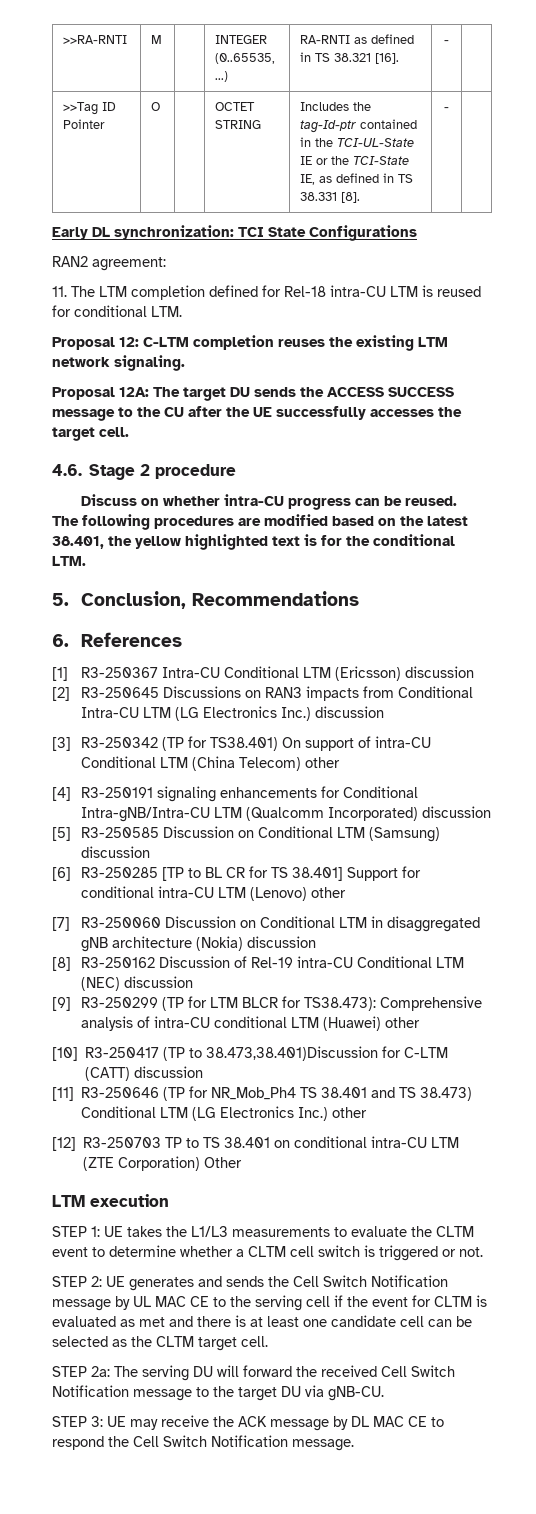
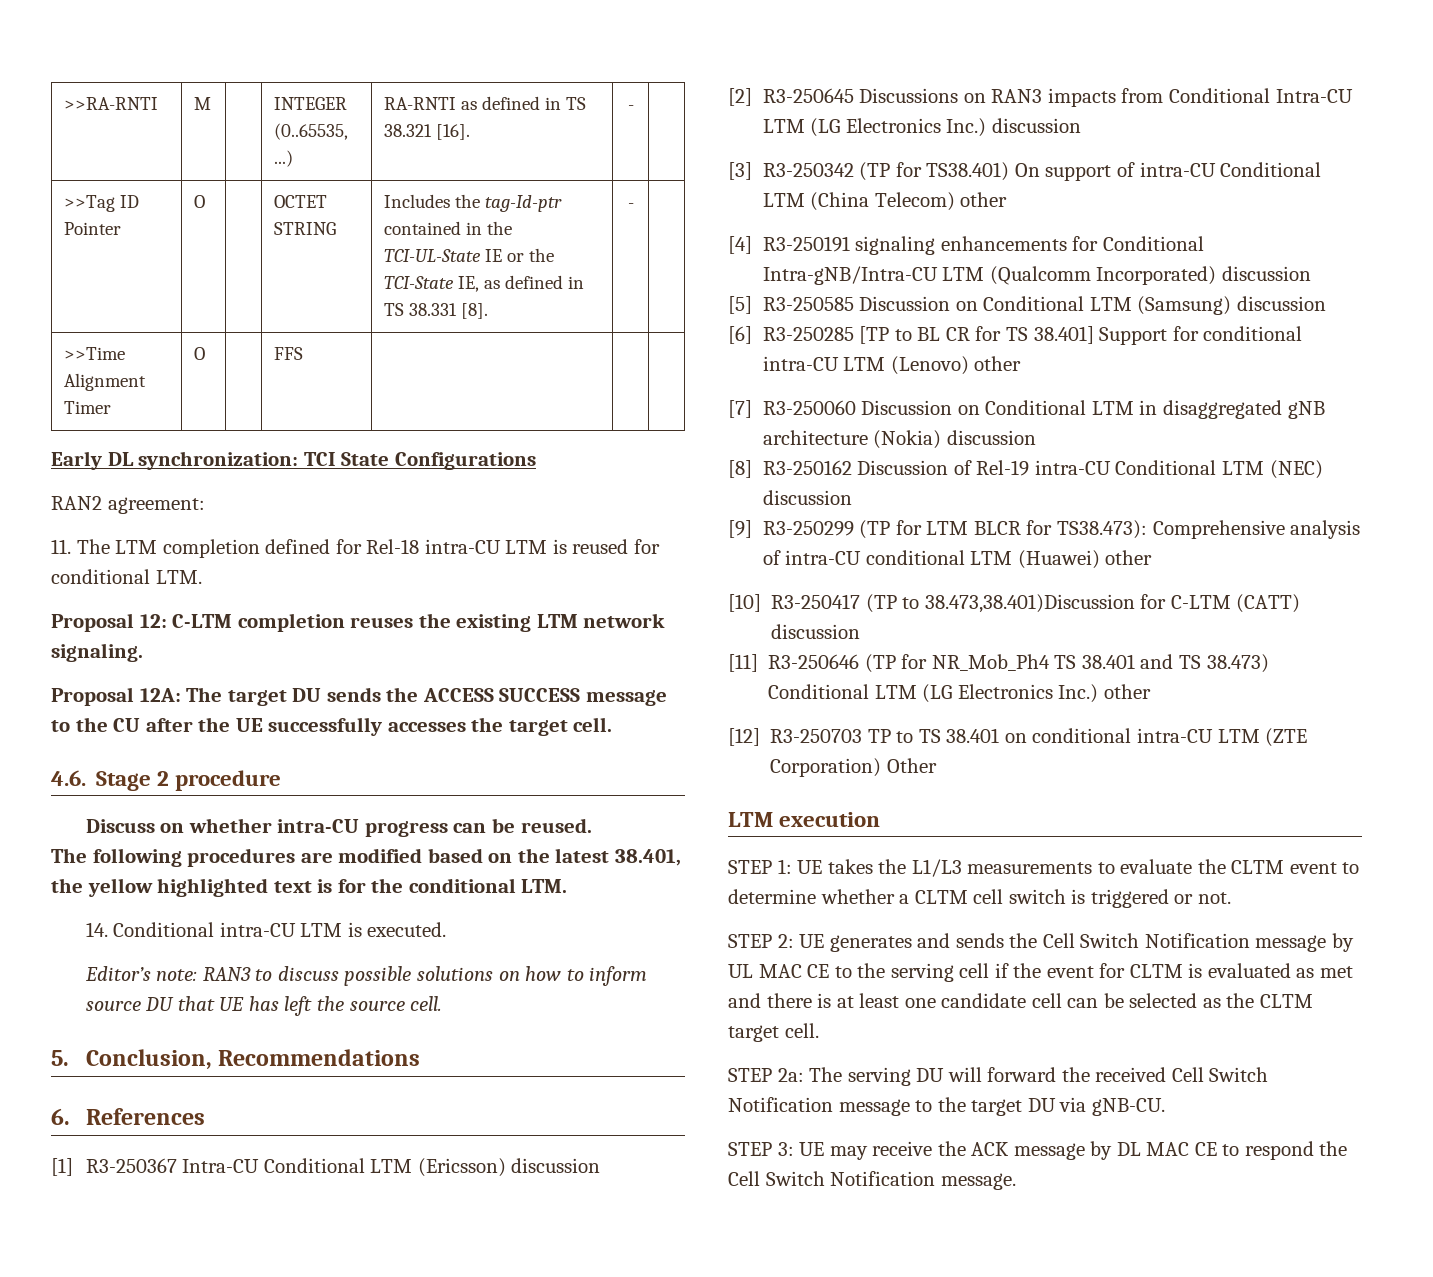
(449, 109) none -> [63,347,125,360] [63,373,146,391] [63,401,111,414] [193,347,205,360] [273,347,303,360] // >>Time Alignment Timer | O | | FFS | | |
(86, 561) none -> [85,922,447,937] [84,966,648,986] [85,996,443,1016] // 14. Conditional intra-CU LTM is executed. // Editor’s note: RAN3 to discuss possible solutions on how to inform source DU that UE has left the source cell.

